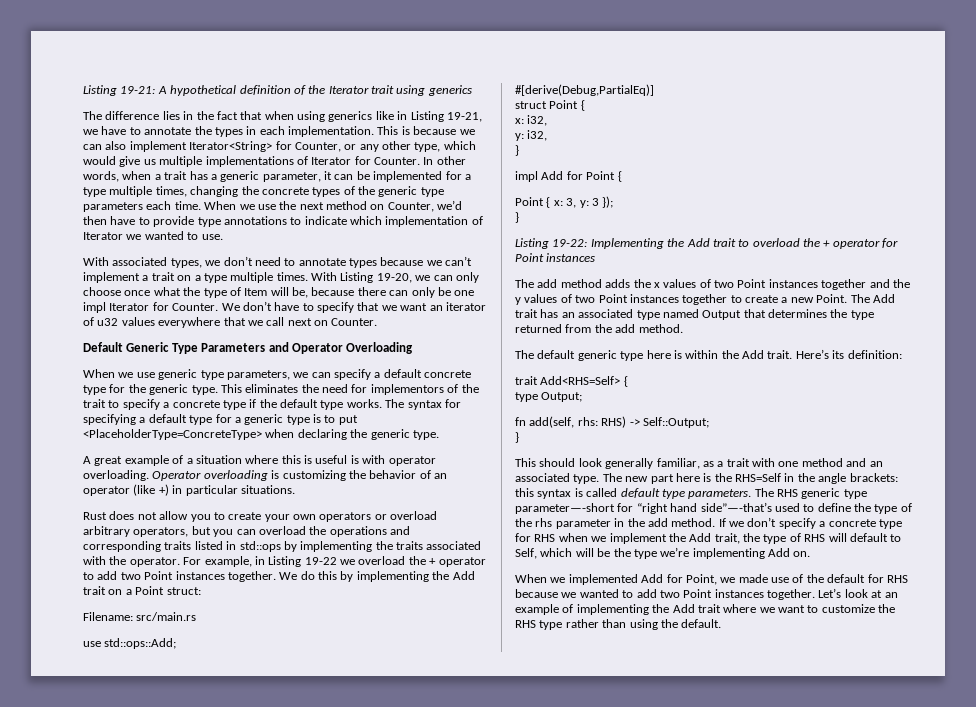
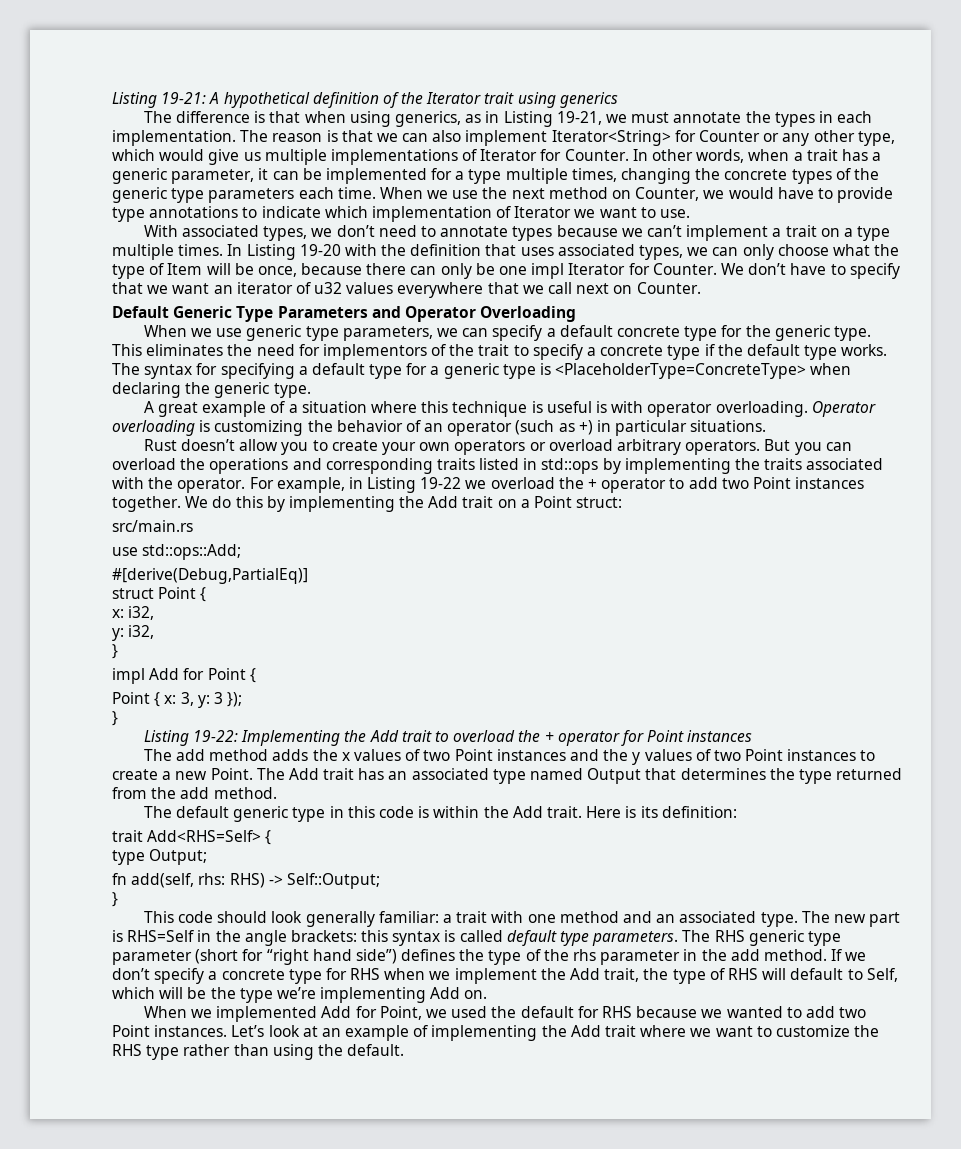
[162,111,238,120] lies in the fact -> [254,111,266,123] is
[328,111,394,122] generics like -> [395,111,482,127] generics, as
[101,126,141,135] have to -> [631,112,670,123] must
[377,126,457,135] This is because -> [240,130,373,142] The reason is that
[294,142,341,152] Counter, -> [699,130,761,142] Counter
[437,200,463,210] [83,216,107,225] we’d then -> [703,187,774,199] we would
[144,231,184,240] wanted -> [599,207,637,218] want
[311,272,412,283] With Listing 19-20, -> [227,244,684,260] In Listing 19-20 with the definition that uses associated types,
[124,290,151,296] once -> (829, 250) none
[292,287,308,298] be, -> [234,263,297,277] be once,
[324,415,358,425] to put -> (552, 369) none
(301, 459) none -> [452,401,528,417] technique
[133,484,156,496] (like -> [515,420,575,435] (such as
[109,511,157,520] does not -> [181,439,236,451] doesn’t
[133,526,211,537] operators, but -> [685,439,791,455] operators. But
[83,612,133,621] Filename: -> (623, 502) none
[821,279,867,290] together -> (566, 755) none
[682,294,728,305] together -> (857, 755) none
[646,350,671,359] here -> [329,806,415,818] in this code
[795,349,829,359] Here’s -> [586,806,637,818] Here is
(536, 462) none -> [178,911,214,923] code
[656,458,714,469] familiar, as -> [378,911,439,923] familiar:
[675,473,732,482] here is the -> [112,930,123,942] is
[515,503,615,514] parameter—-short -> [112,949,239,965] parameter (short
[700,502,851,512] side”—-that’s used to define -> [355,949,456,964] side”) defines
[738,574,804,583] made use of -> [451,1006,488,1018] used
[714,589,815,600] instances together. -> [154,1025,228,1037] instances.

